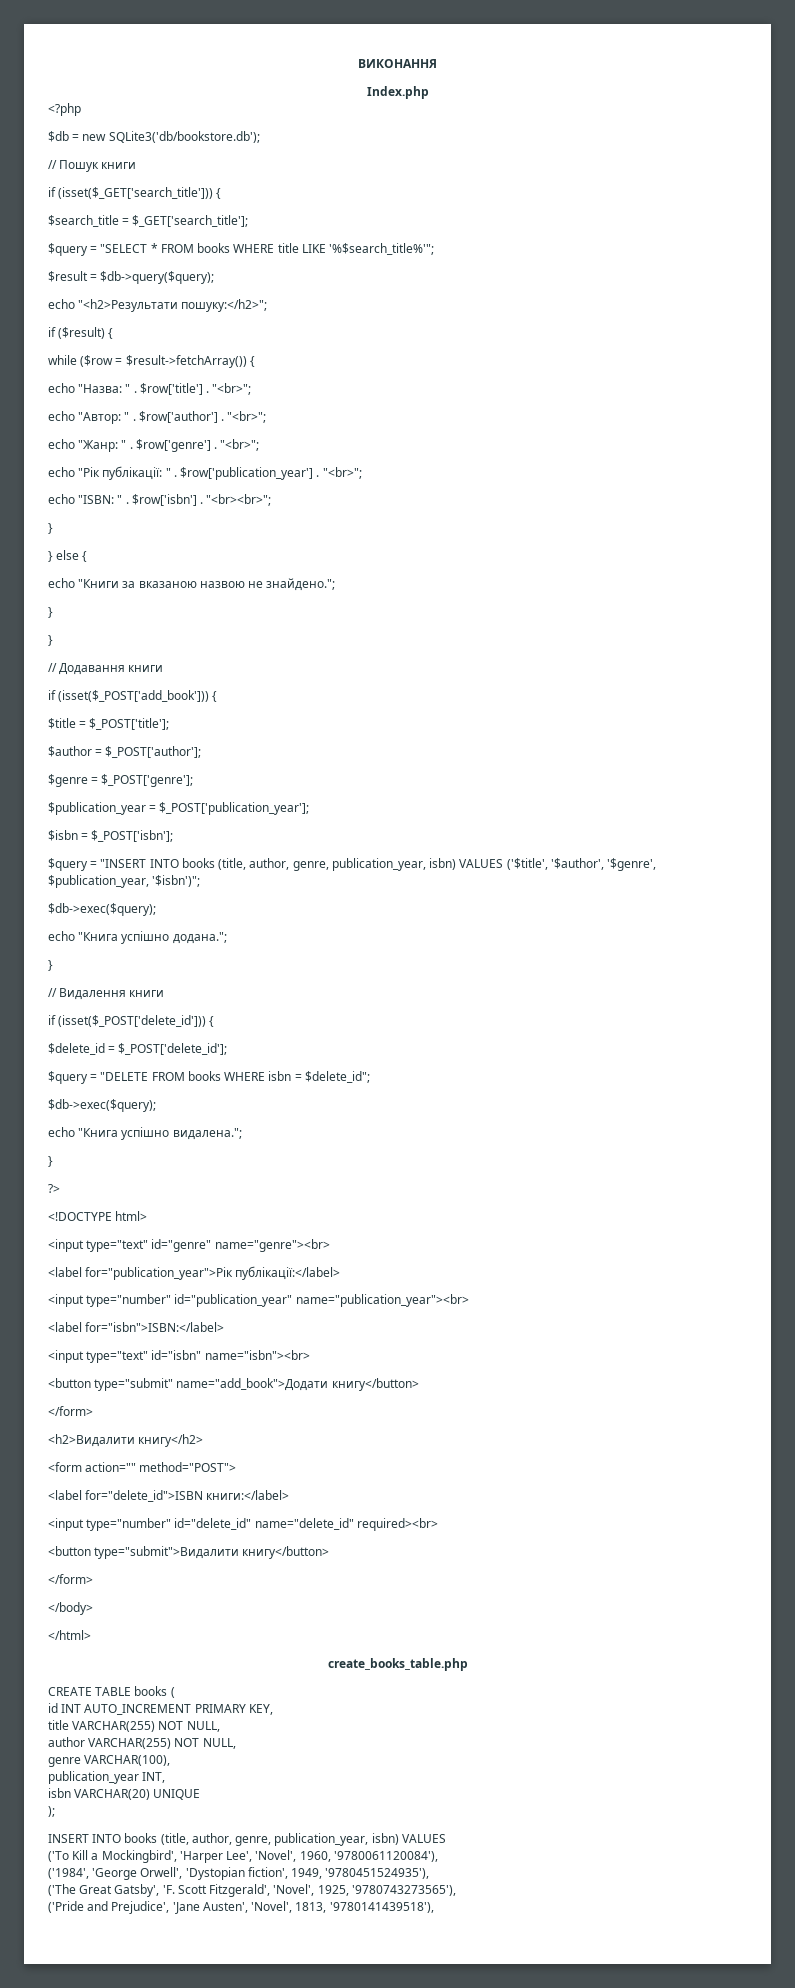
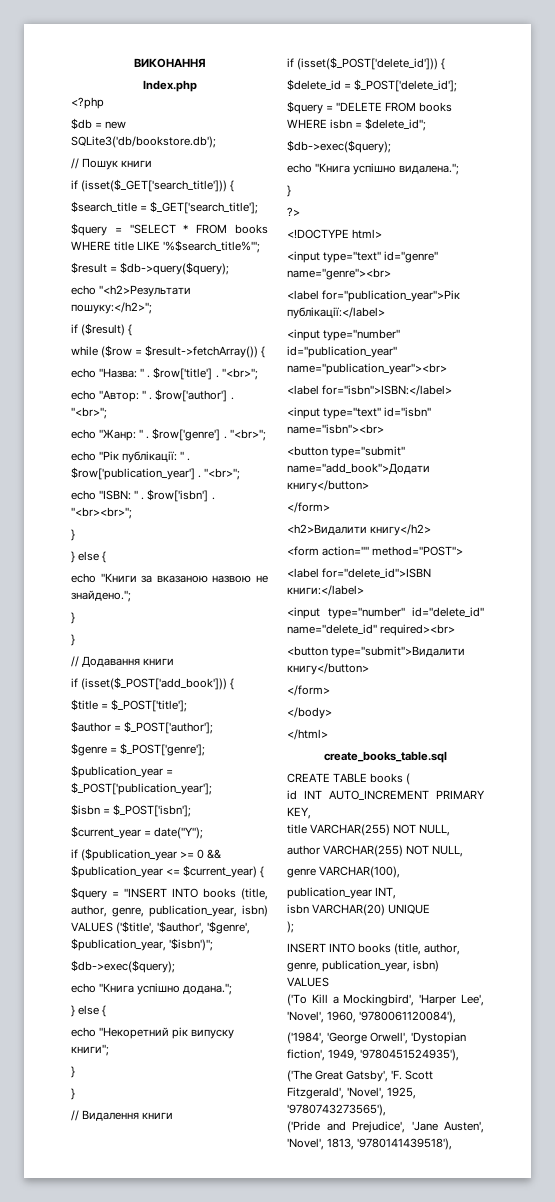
(174, 836) none -> [71,826,204,839] [71,848,222,861] [71,865,265,878] // $current_year = date("Y"); // if ($publication_year >= 0 && $publication_year <= $current_year) {
(227, 938) none -> [71,1005,107,1017] [71,1027,235,1039] [71,1044,109,1056] [71,1066,75,1078] // } else { // echo "Некоретний рік випуску книги"; // }
[327,1658,468,1671] create_books_table.php -> [324,751,447,763] create_books_table.sql

